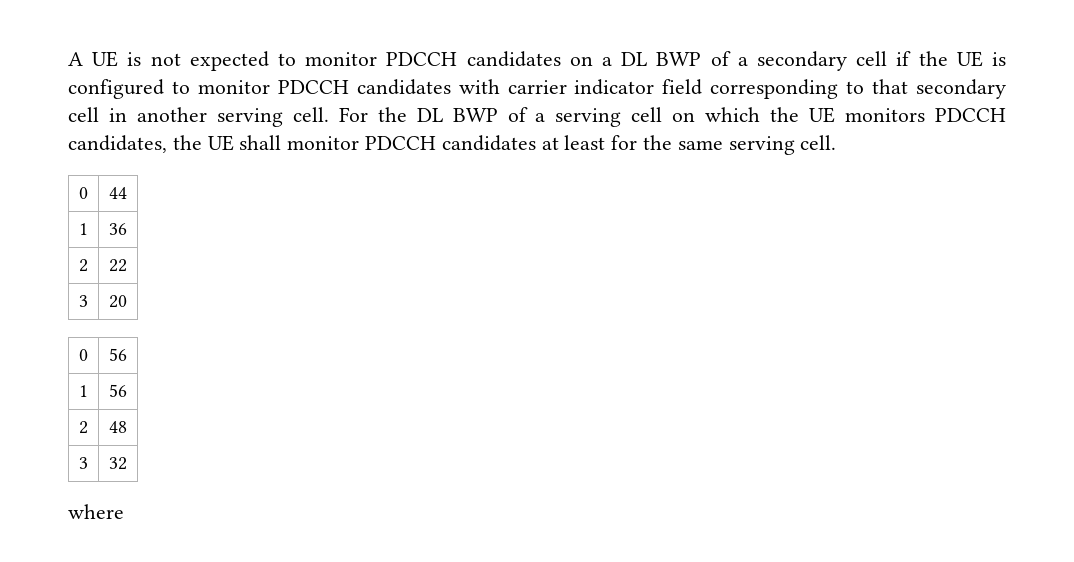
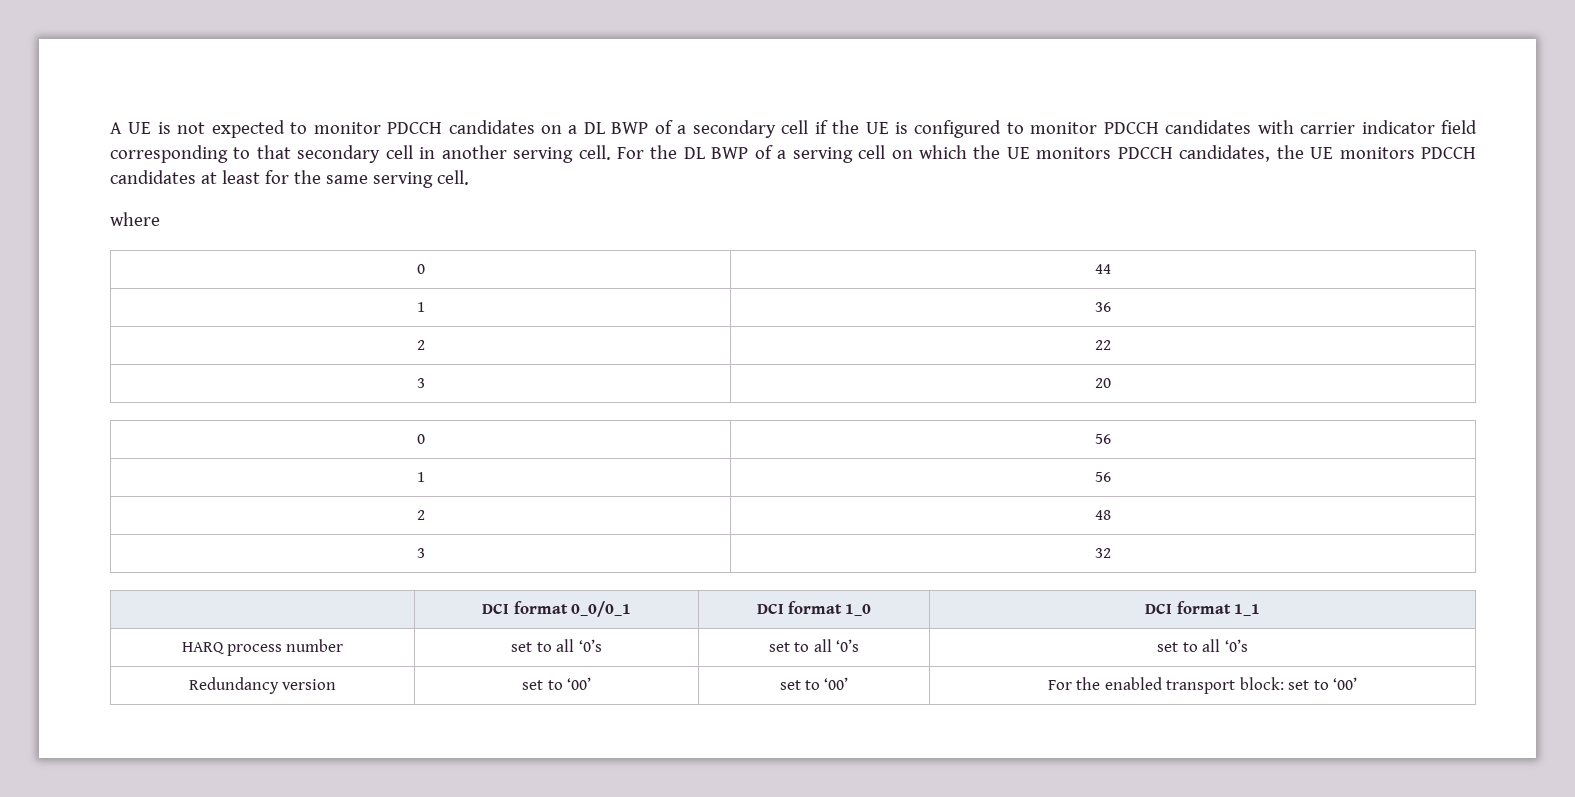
[239,135,360,150] shall monitor -> [1339,147,1415,159] monitors
(837, 142) none -> [110,212,160,226] // where
[68,504,124,519] // where -> [482,601,631,617] [756,601,872,616] [1145,601,1260,616] [181,639,344,656] [511,639,602,652] [768,639,860,652] [1157,639,1248,652] [188,677,337,694] [522,677,591,690] [779,677,849,690] [1047,677,1358,694] // | DCI format 0_0/0_1 | DCI format 1_0 | DCI format 1_1 // HARQ process number | set to all ‘0’s | set to all ‘0’s | set to all ‘0’s // Redundancy version | set to ‘00’ | set to ‘00’ | For the enabled transport block: set to ‘00’

